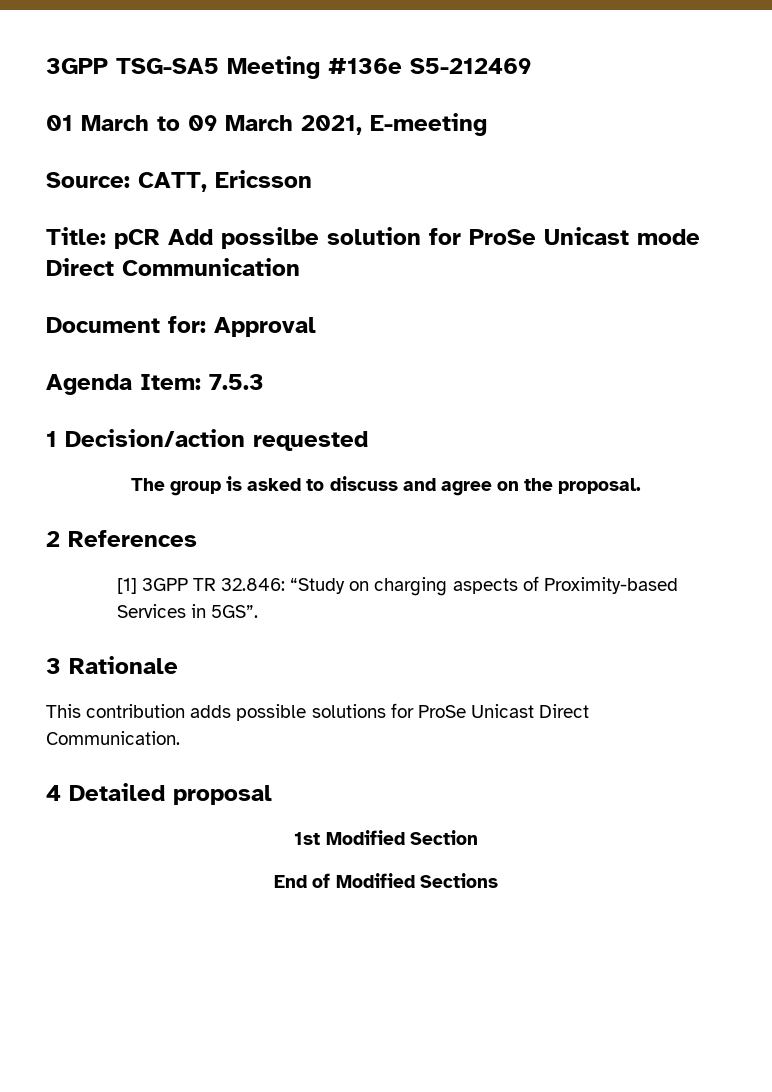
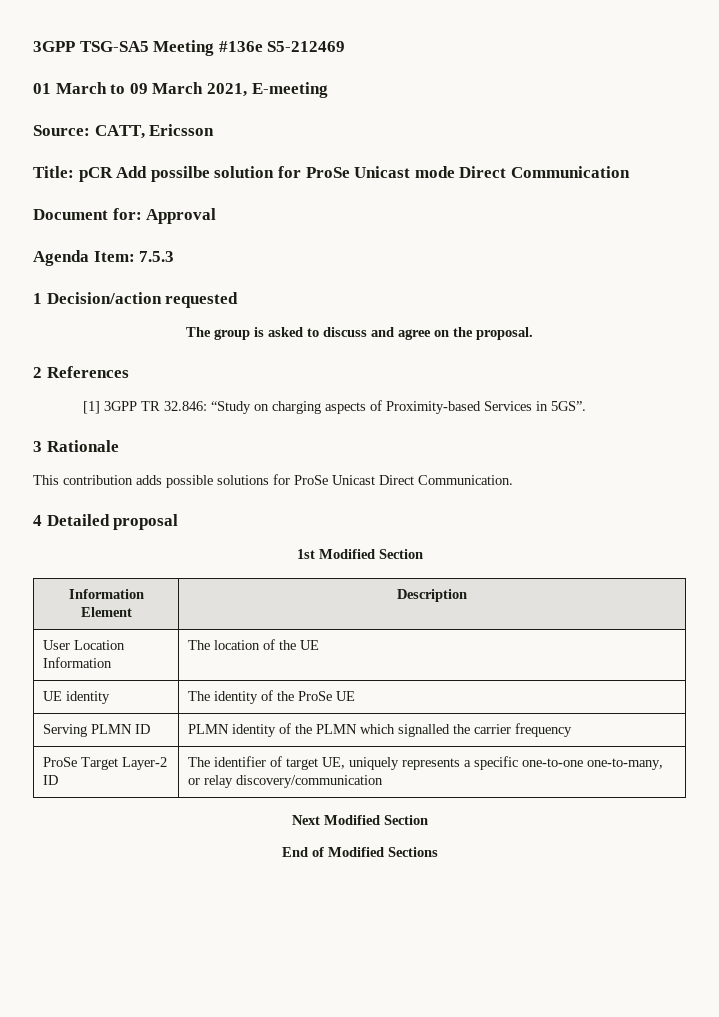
(478, 837) none -> [68,589,144,599] [80,607,132,617] [397,589,467,602] [42,640,125,650] [42,657,112,668] [187,639,319,650] [42,691,110,704] [187,690,355,704] [42,724,150,737] [187,723,572,737] [42,757,167,770] [42,775,58,785] [187,756,663,770] [187,775,383,788] [291,815,428,825] // Information Element | Description // User Location Information | The location of the UE // UE identity | The identity of the ProSe UE // Serving PLMN ID | PLMN identity of the PLMN which signalled the carrier frequency // ProSe Target Layer-2 ID | The identifier of target UE, uniquely represents a specific one-to-one one-to-many, or relay discovery/communication // Next Modified Section

